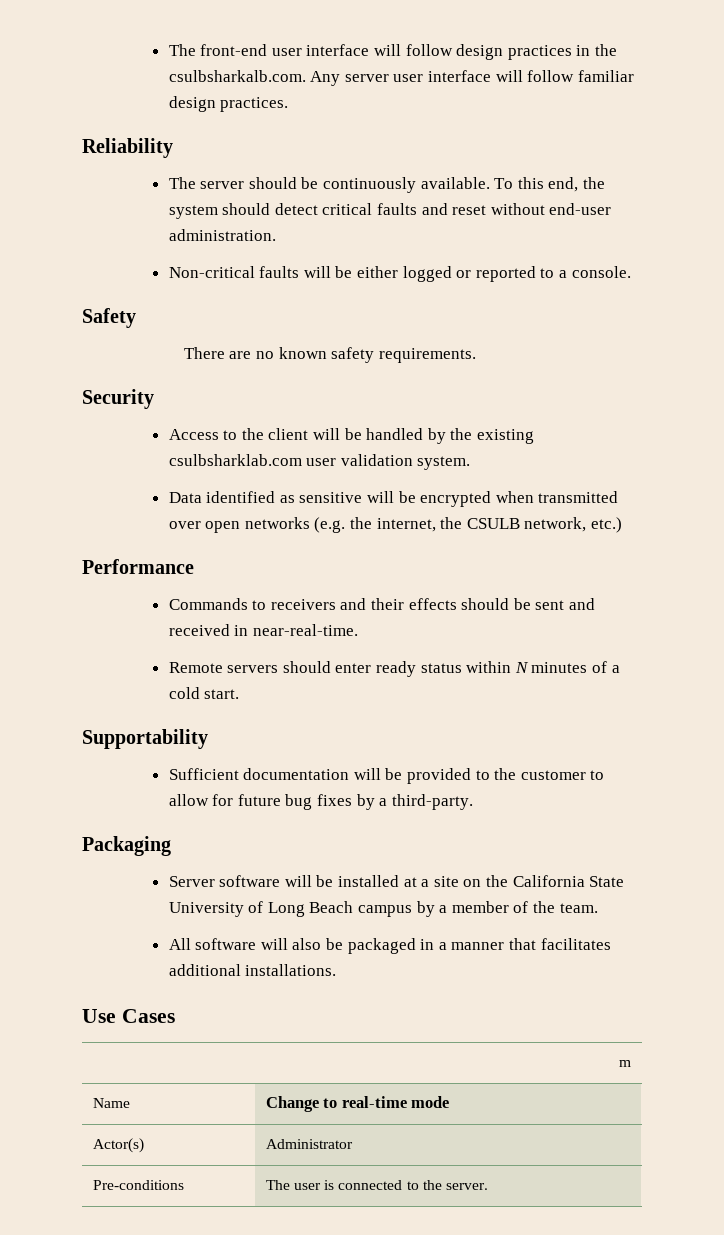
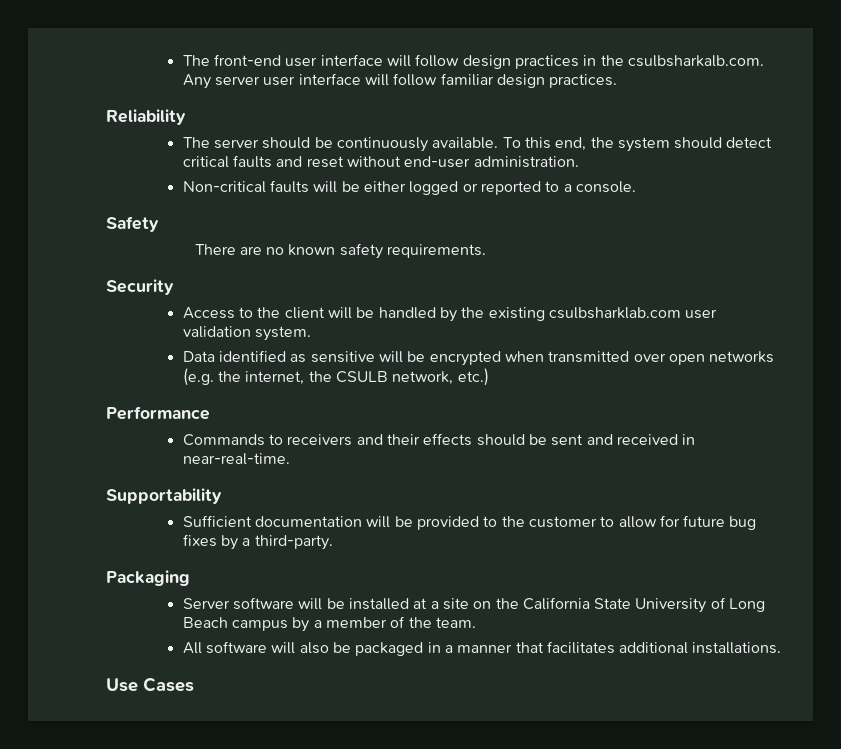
[168,661,620,677] [168,687,240,699] // Remote servers should enter ready status within N minutes of a cold start. -> (290, 459) none
[619,1060,632,1067] [92,1098,130,1108] [265,1096,450,1112] [92,1138,144,1153] [265,1139,353,1149] [92,1180,184,1190] [265,1180,488,1190] // m // Name | Change to real-time mode // Actor(s) | Administrator // Pre-conditions | The user is connected to the server. -> (194, 684) none

